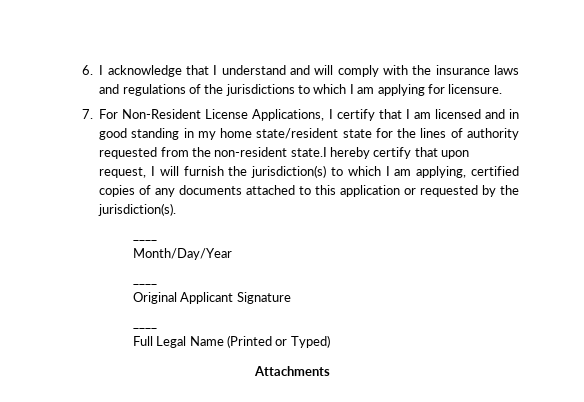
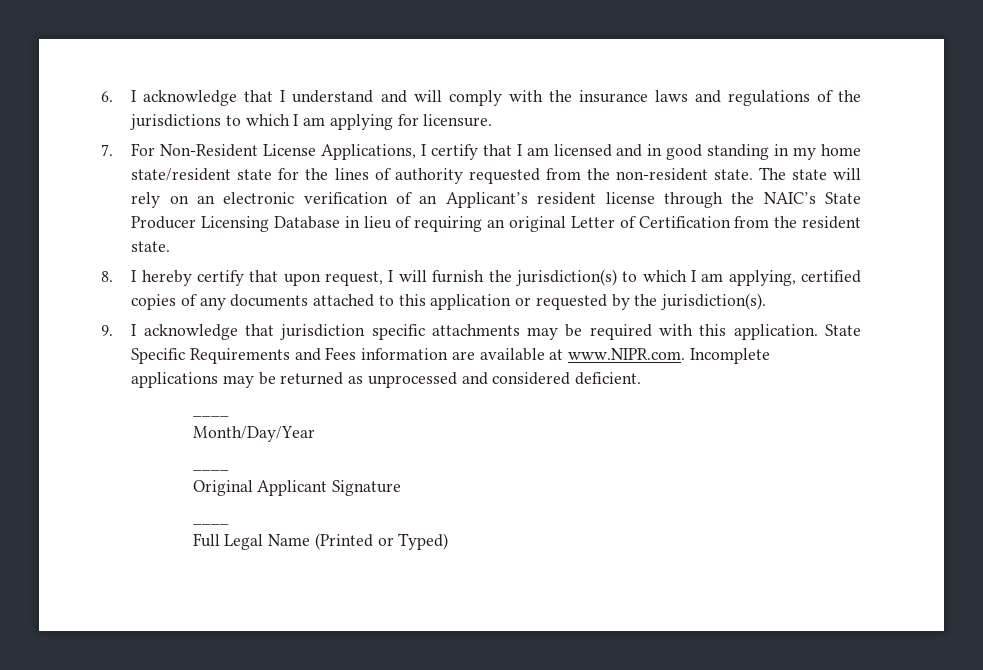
[290,147,327,157] state.I -> [713,167,861,180] [131,192,861,208] [131,216,862,232] [131,241,171,252] [100,270,137,282] state. The state will rely on an electronic verification of an Applicant’s resident license through the NAIC’s State Producer Licensing Database in lieu of requiring an original Letter of Certification from the resident state. // 8. I
(177, 209) none -> [100,324,861,340] [131,347,770,364] [131,372,642,388] // 9. I acknowledge that jurisdiction specific attachments may be required with this application. State Specific Requirements and Fees information are available at www.NIPR.com. Incomplete applications may be returned as unprocessed and considered deficient.
[253,366,330,376] // Attachments -> (449, 541) none

